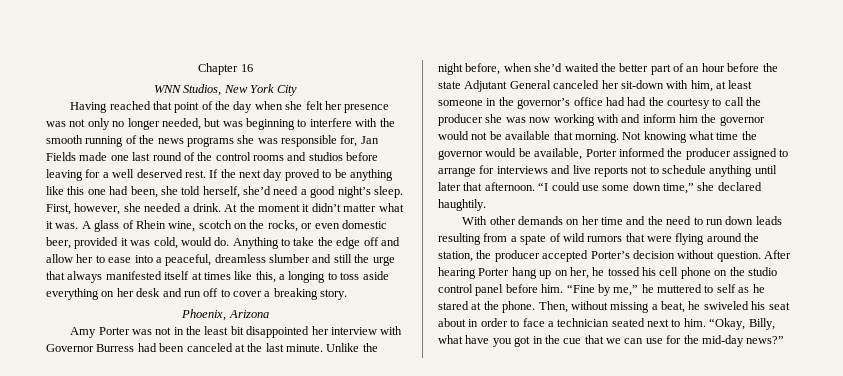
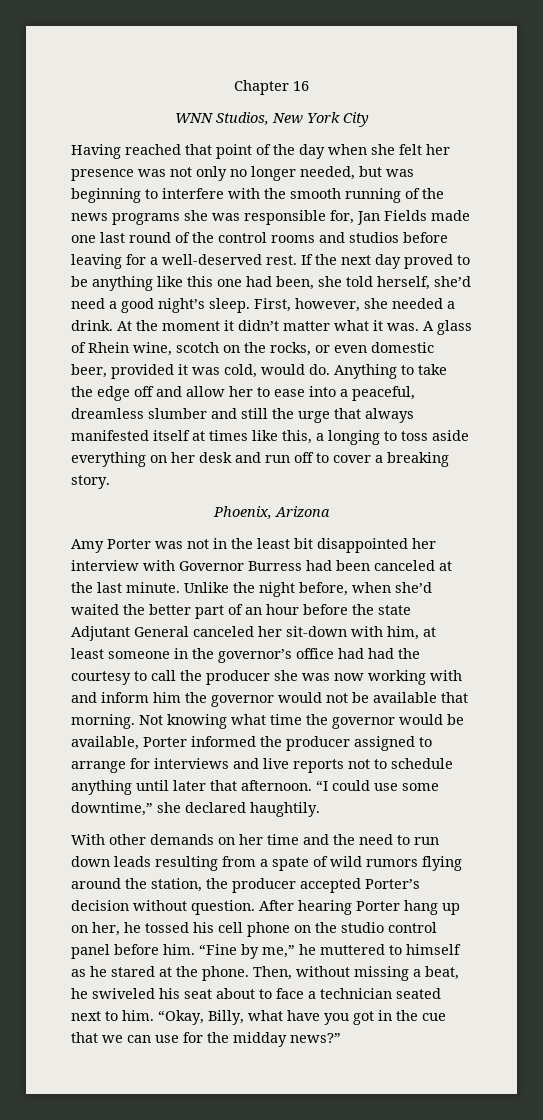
[112,169,183,178] well deserved -> [162,254,262,265] well-deserved
[632,182,694,194] down time,” -> [71,802,153,816] downtime,”
[625,233,672,242] that were -> (418, 863) none
[716,284,736,293] self -> [406,944,461,955] himself
[468,318,508,327] in order -> (255, 993) none
[701,335,744,347] mid-day -> [233,1032,287,1047] midday

